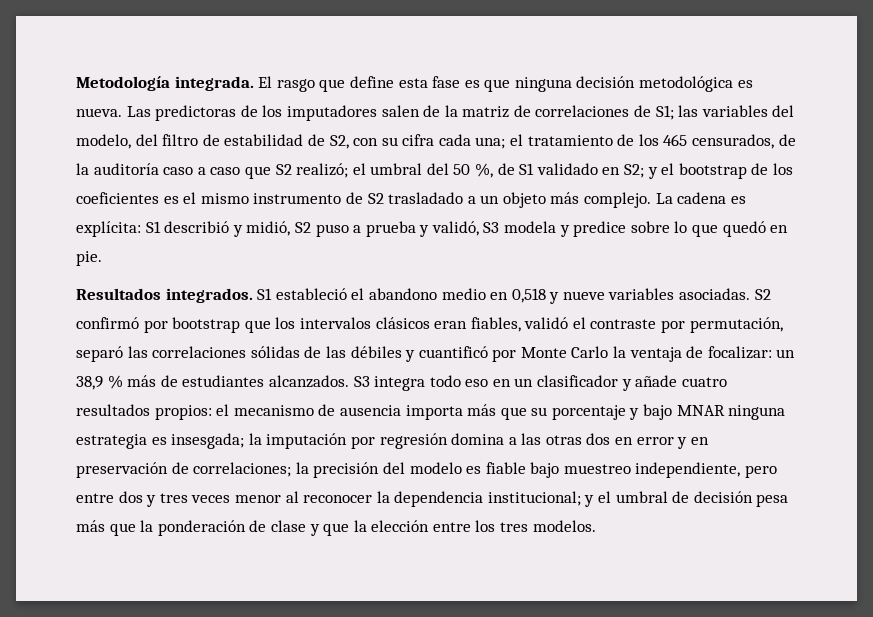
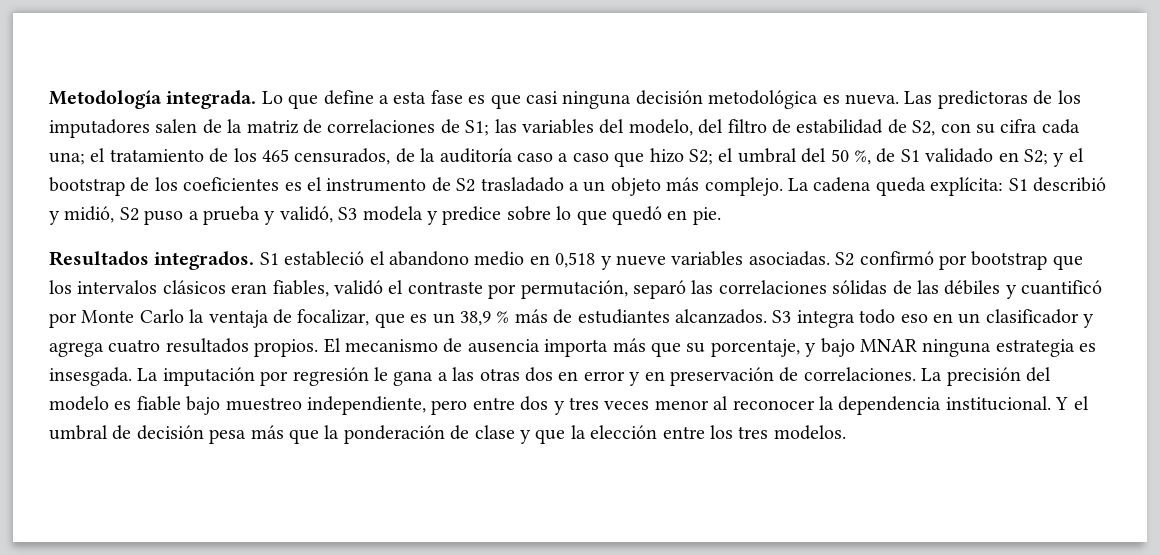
[258,76,315,92] El rasgo -> [261,91,283,104] Lo
(394, 82) none -> [379,95,389,104] a
(511, 85) none -> [525,91,558,104] casi
[275,163,349,178] S2 realizó; -> [649,148,713,165] hizo S2;
[200,193,249,204] mismo -> (322, 184) none
[730,196,746,204] es -> [875,177,926,196] queda
[707,346,772,359] focalizar: -> [297,309,428,328] focalizar, que es
[635,375,678,387] añade -> [49,342,104,357] agrega
[154,404,230,420] propios: el -> [254,338,341,357] propios. El
[551,405,626,420] porcentaje -> [710,339,800,357] porcentaje,
[171,433,262,449] insesgada; la -> [49,367,159,386] insesgada. La
[451,433,505,445] domina -> [374,367,434,386] le gana
[193,462,309,477] correlaciones; la -> [803,367,943,381] correlaciones. La
[487,491,595,507] institucional; y -> [945,396,1069,411] institucional. Y

